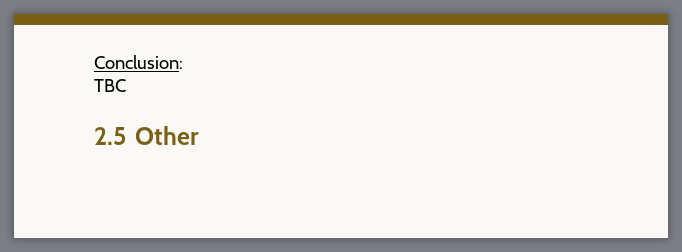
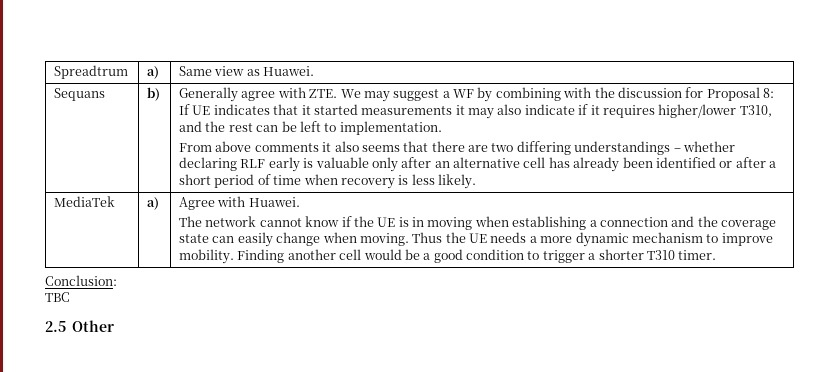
(94, 62) none -> [54,65,129,79] [147,66,160,79] [179,66,315,76] [54,88,106,101] [147,87,161,101] [179,87,775,102] [179,104,772,119] [179,121,442,135] [179,141,735,155] [179,157,777,172] [179,174,477,189] [54,196,116,207] [147,197,160,210] [179,196,300,210] [179,216,777,230] [179,232,773,247] [179,249,717,264] Spreadtrum | a) | Same view as Huawei. // Sequans | b) | Generally agree with ZTE. We may suggest a WF by combining with the discussion for Proposal 8: If UE indicates that it started measurements it may also indicate if it requires higher/lower T310, and the rest can be left to implementation. // From above comments it also seems that there are two differing understandings – whether declaring RLF early is valuable only after an alternative cell has already been identified or after a short period of time when recovery is less likely. // MediaTek | a) | Agree with Huawei. // The network cannot know if the UE is in moving when establishing a connection and the coverage state can easily change when moving. Thus the UE needs a more dynamic mechanism to improve mobility. Finding another cell would be a good condition to trigger a shorter T310 timer. //

